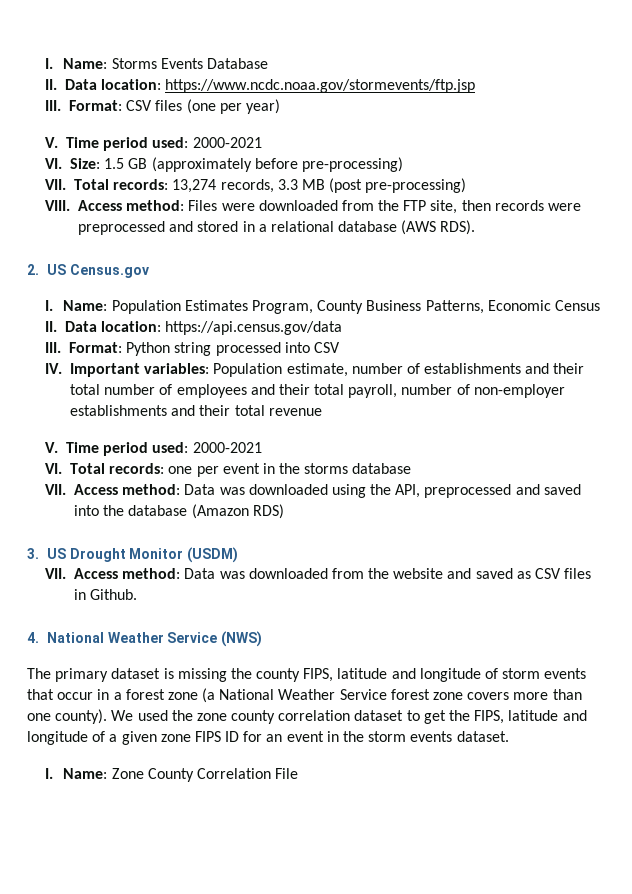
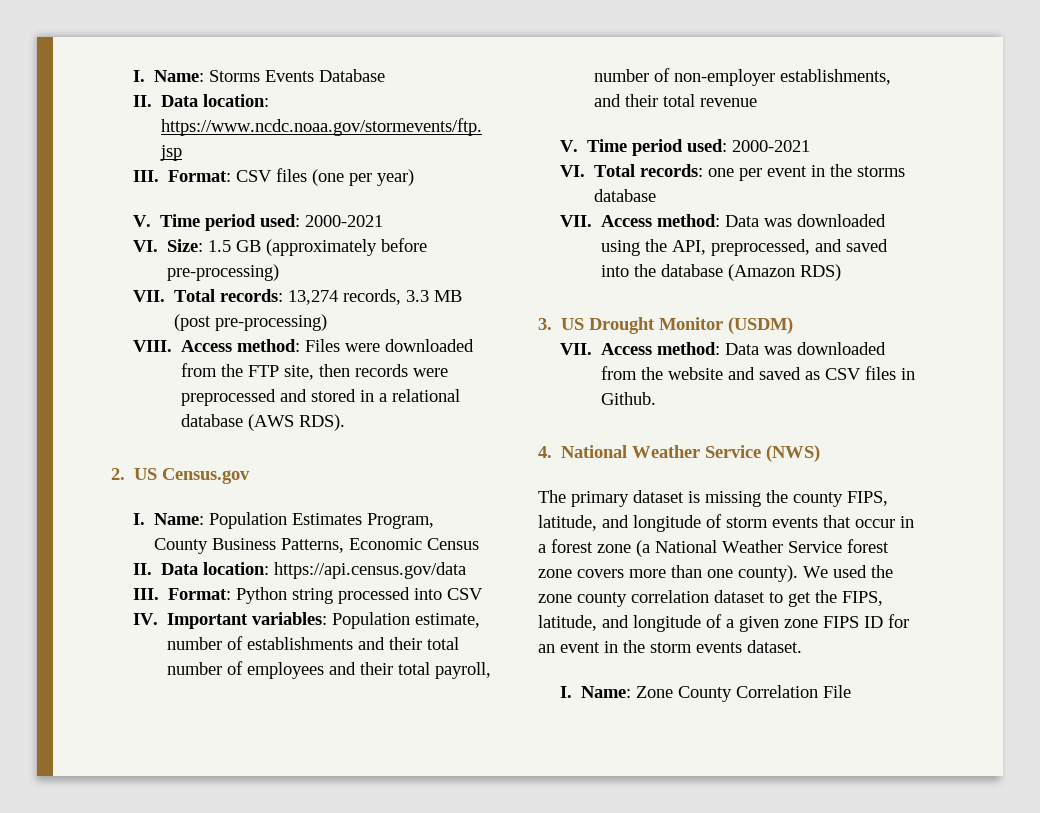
[69,405,167,416] establishments -> [779,69,891,85] establishments,
[424,484,512,498] preprocessed -> [710,239,810,256] preprocessed,
[337,668,388,679] latitude -> [538,515,597,531] latitude,
[508,710,559,721] latitude -> [538,615,597,631] latitude,

